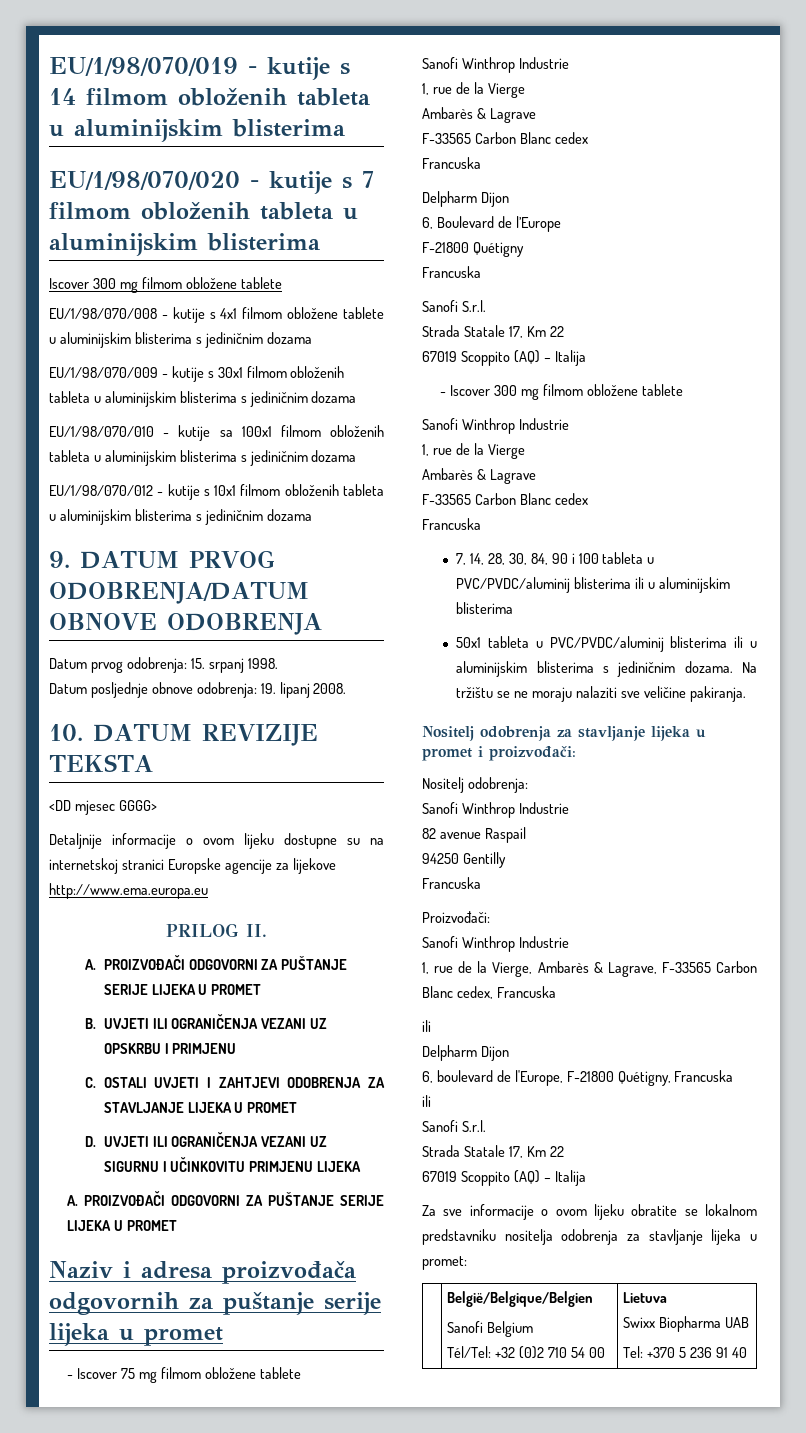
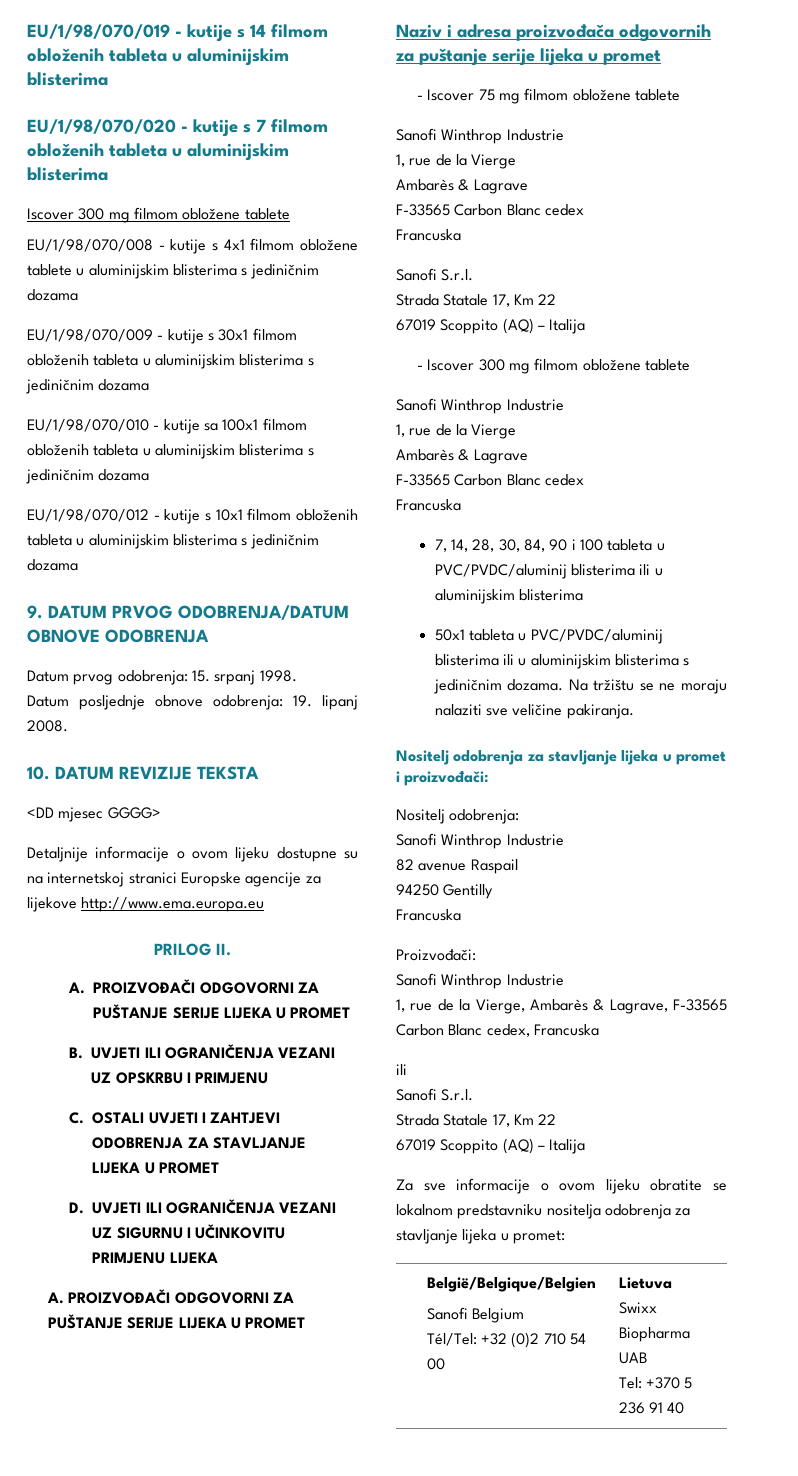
[422,191,509,207] [422,216,561,232] [422,242,524,257] [422,266,481,278] // Delpharm Dijon // 6, Boulevard de l’Europe // F-21800 Quétigny // Francuska -> (461, 235) none
[422,1045,509,1061] [422,1070,734,1086] [422,1095,431,1107] // Delpharm Dijon // 6, boulevard de l'Europe, F-21800 Quétigny, Francuska // ili -> (407, 1069) none

